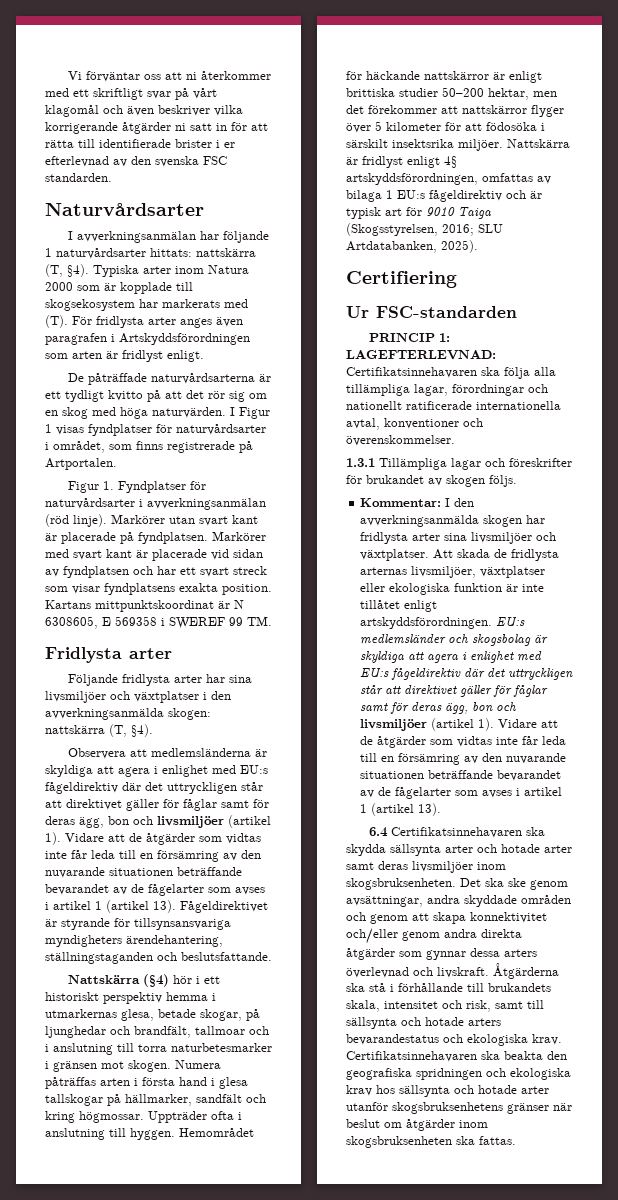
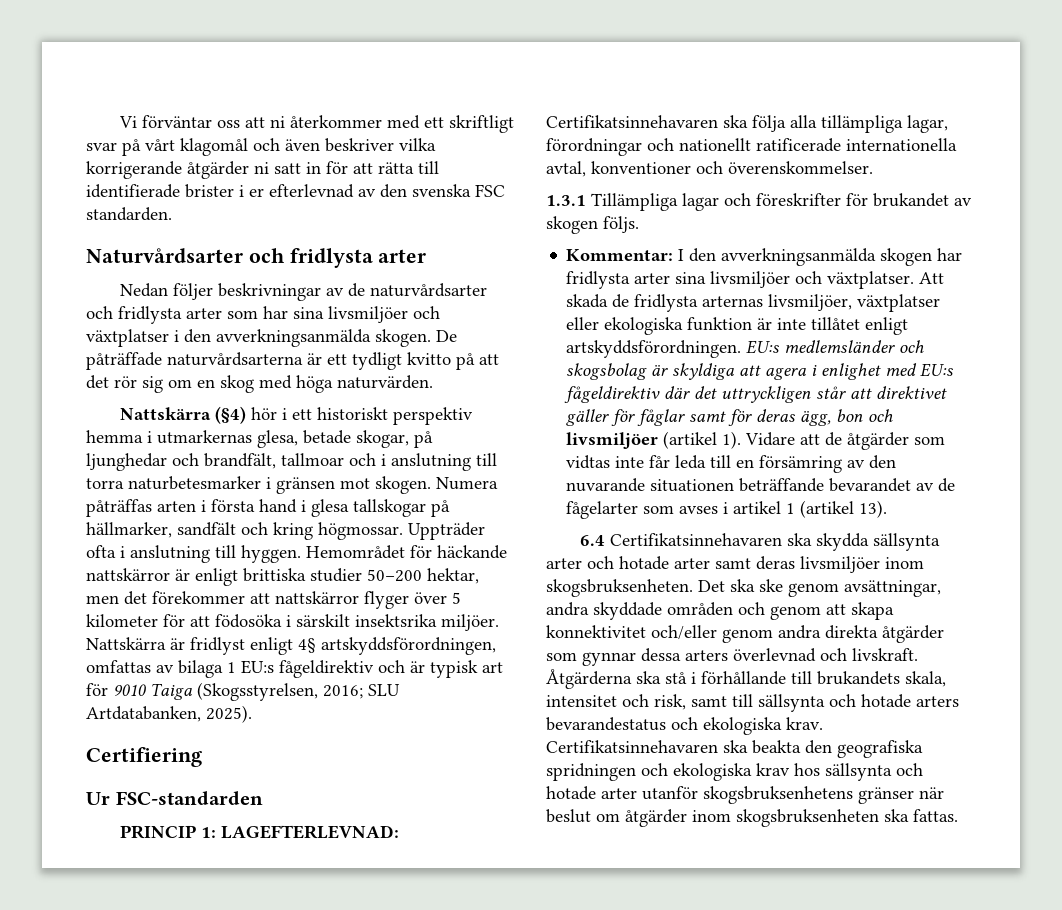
[67,231,269,243] [45,248,256,259] [45,264,249,277] [45,282,193,294] [45,299,248,311] [45,315,243,328] [45,333,250,345] [45,350,204,362] // I avverkningsanmälan har följande 1 naturvårdsarter hittats: nattskärra (T, §4). Typiska arter inom Natura 2000 som är kopplade till skogsekosystem har markerats med (T). För fridlysta arter anges även paragrafen i Artskyddsförordningen som arten är fridlyst enligt. // -> [248,248,427,268] [119,283,487,301] [86,306,440,324] [86,329,431,347] och fridlysta arter // Nedan följer beskrivningar av de naturvårdsarter och fridlysta arter som har sina livsmiljöer och växtplatser i den avverkningsanmälda skogen.
[230,407,270,419] [45,424,266,436] [45,441,253,453] [45,458,117,470] [67,481,206,493] [45,498,266,510] [45,514,258,527] [45,531,266,544] [45,549,263,561] [45,566,267,578] [45,583,272,595] [45,600,244,612] [45,616,272,629] [45,647,172,663] [67,674,252,686] [45,691,231,703] [45,708,211,720] [45,724,153,737] [67,748,267,759] [45,765,268,777] [45,782,263,794] [45,799,269,811] [45,815,271,828] [45,832,261,845] [45,850,261,862] [45,867,242,878] [45,884,265,896] [45,900,268,913] [45,918,231,930] [45,935,223,947] [45,952,272,964] I Figur 1 visas fyndplatser för naturvårdsarter i området, som finns registrerade på Artportalen. // Figur 1. Fyndplatser för naturvårdsarter i avverkningsanmälan (röd linje). Markörer utan svart kant är placerade på fyndplatsen. Markörer med svart kant är placerade vid sidan av fyndplatsen och har ett svart streck som visar fyndplatsens exakta position. Kartans mittpunktskoordinat är N 6308605, E 569358 i SWEREF 99 TM. // Fridlysta arter // Följande fridlysta arter har sina livsmiljöer och växtplatser i den avverkningsanmälda skogen: nattskärra (T, §4). // Observera att medlemsländerna är skyldiga att agera i enlighet med EU:s fågeldirektiv där det uttryckligen står att direktivet gäller för fåglar samt för deras ägg, bon och livsmiljöer (artikel 1). Vidare att de åtgärder som vidtas inte får leda till en försämring av den nuvarande situationen beträffande bevarandet av de fågelarter som avses i artikel 1 (artikel 13). Fågeldirektivet är styrande för tillsynsansvariga myndigheters ärendehantering, ställningstaganden och beslutsfattande. -> (433, 382) none

